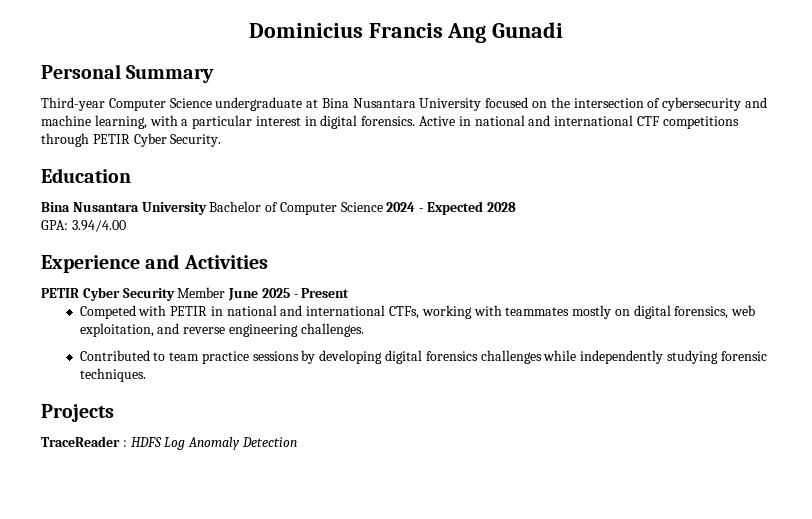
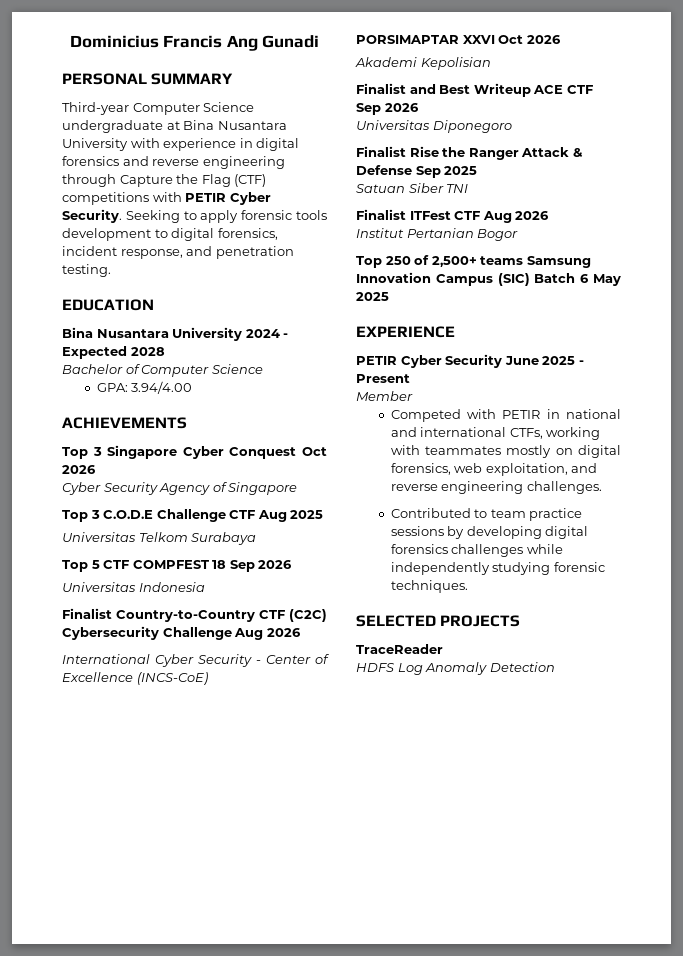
[41,64,215,83] Personal Summary -> [62,73,234,85] PERSONAL SUMMARY
[485,97,767,111] [41,115,739,129] [41,133,222,147] [41,168,131,183] [41,201,383,215] focused on the intersection of cybersecurity and machine learning, with a particular interest in digital forensics. Active in national and international CTF competitions through PETIR Cyber Security. // Education // Bina Nusantara University Bachelor of Computer Science -> [130,138,300,151] [62,156,285,169] [62,174,267,187] [62,192,271,205] [62,209,327,223] [62,228,278,241] [62,246,294,259] [62,264,111,277] [62,299,154,311] [62,327,243,341] with experience in digital forensics and reverse engineering through Capture the Flag (CTF) competitions with PETIR Cyber Security. Seeking to apply forensic tools development to digital forensics, incident response, and penetration testing. // EDUCATION // Bina Nusantara University
[41,220,126,232] [41,254,268,273] GPA: 3.94/4.00 // Experience and Activities -> [62,364,263,377] [96,381,193,394] [62,417,187,429] [62,445,327,459] [62,465,96,474] [62,482,298,495] [62,509,324,522] [62,532,257,545] [62,560,293,572] [62,582,205,592] [62,608,327,622] [62,626,301,640] [62,654,330,667] [62,672,208,685] [356,35,561,44] [355,57,491,70] [356,83,593,97] [356,103,419,115] [356,120,512,133] [356,146,583,160] [356,165,478,178] [356,183,469,193] [356,209,550,223] [356,228,519,241] [356,255,591,268] [356,272,621,286] [356,292,389,301] [356,326,455,338] Bachelor of Computer Science // GPA: 3.94/4.00 // ACHIEVEMENTS // Top 3 Singapore Cyber Conquest Oct 2026 // Cyber Security Agency of Singapore // Top 3 C.O.D.E Challenge CTF Aug 2025 // Universitas Telkom Surabaya // Top 5 CTF COMPFEST 18 Sep 2026 // Universitas Indonesia // Finalist Country-to-Country CTF (C2C) Cybersecurity Challenge Aug 2026 // International Cyber Security - Center of Excellence (INCS-CoE) // PORSIMAPTAR XXVI Oct 2026 // Akademi Kepolisian // Finalist and Best Writeup ACE CTF Sep 2026 // Universitas Diponegoro // Finalist Rise the Ranger Attack & Defense Sep 2025 // Satuan Siber TNI // Finalist ITFest CTF Aug 2026 // Institut Pertanian Bogor // Top 250 of 2,500+ teams Samsung Innovation Campus (SIC) Batch 6 May 2025 // EXPERIENCE
[177,287,226,298] Member -> (503, 361) none
(350, 293) none -> [356,391,413,401] // Member
[41,404,114,422] Projects -> [356,615,521,627] SELECTED PROJECTS
[122,440,127,447] : -> (443, 649) //

